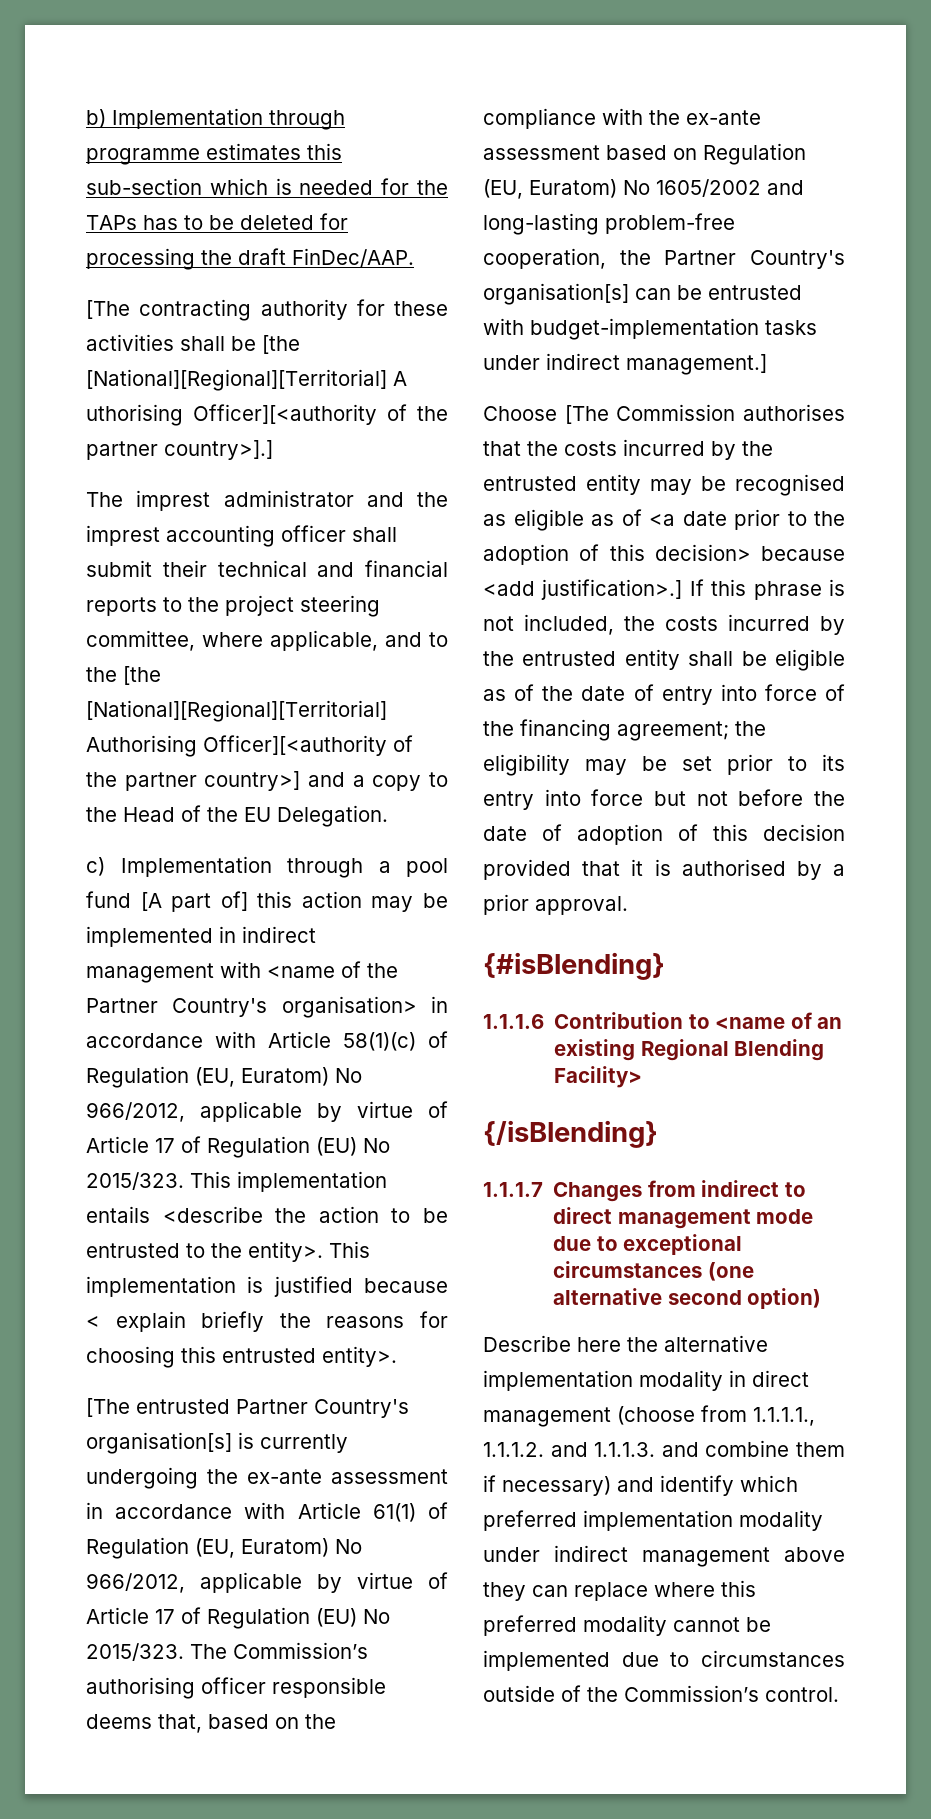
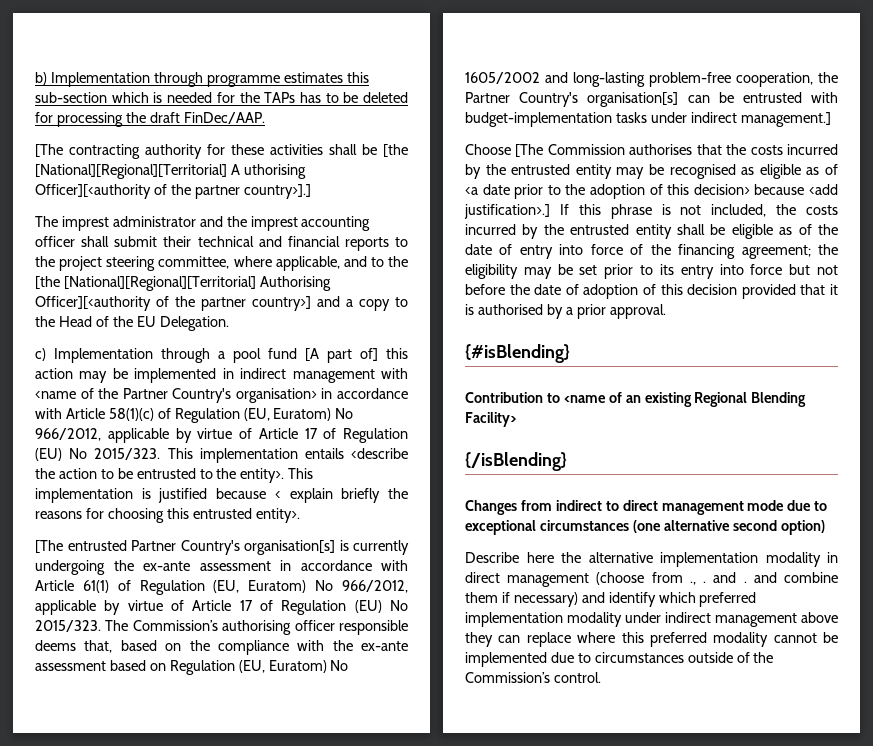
[483,1014,544,1029] 1.1.1.6 -> (570, 353) none
[483,1182,543,1197] 1.1.1.7 -> (567, 461) none
[753,1407,815,1426] [483,1442,656,1457] 1.1.1.1., 1.1.1.2. and 1.1.1.3. -> [689,572,747,585] ., . and .

